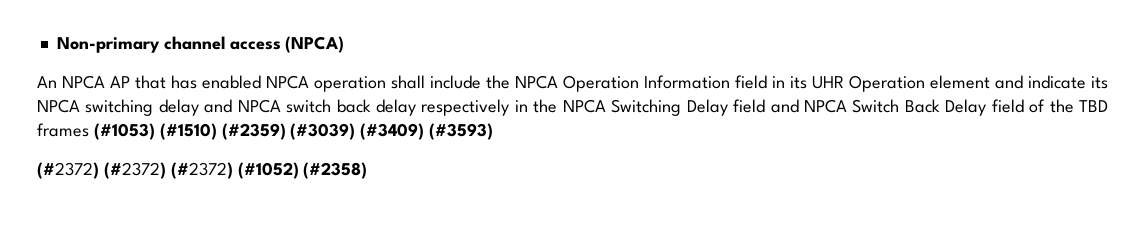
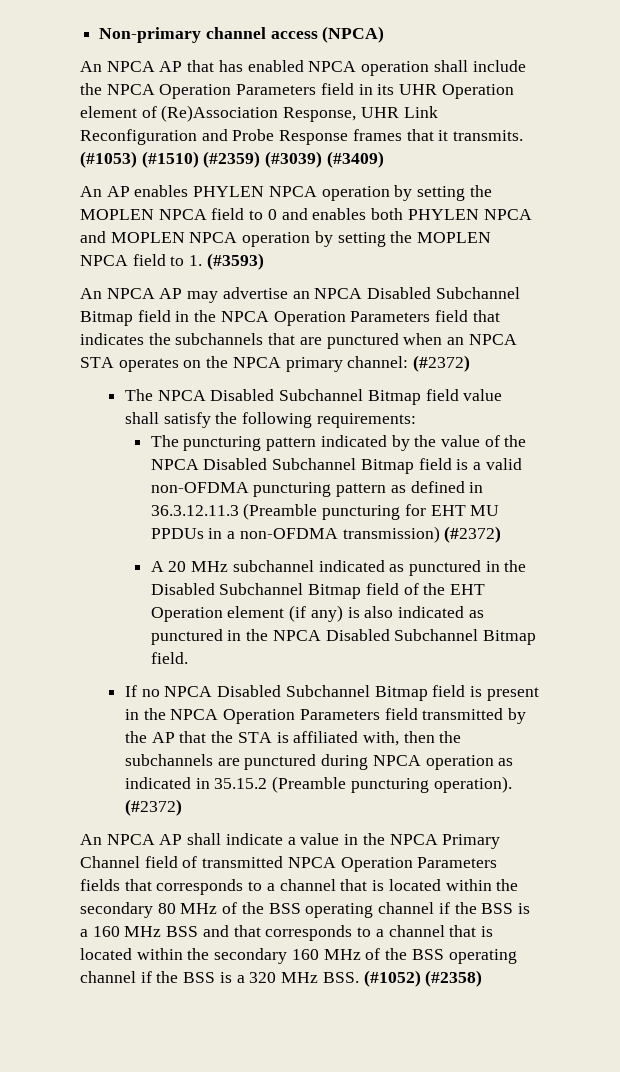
[644,75,730,89] Information -> [236,84,317,95] Parameters
[995,75,1108,89] [37,99,1108,116] [37,123,89,137] and indicate its NPCA switching delay and NPCA switch back delay respectively in the NPCA Switching Delay field and NPCA Switch Back Delay field of the TBD frames -> [141,105,438,122] [80,129,524,145] of (Re)Association Response, UHR Link Reconfiguration and Probe Response frames that it transmits.
[429,123,494,140] [37,162,233,179] (#3593) // (#2372) (#2372) (#2372) -> [80,185,492,201] [80,208,532,220] [80,231,492,247] [80,253,264,270] [80,287,520,303] [80,310,500,326] [80,333,517,349] [80,355,471,372] [124,389,503,405] [124,412,416,428] [150,435,527,451] [150,458,522,474] [150,481,484,497] [150,503,500,520] [150,526,502,543] [150,560,527,576] [150,583,486,599] [150,605,484,622] [150,629,537,645] [150,652,188,664] [124,685,539,701] [124,708,527,724] [124,731,462,746] [124,754,514,770] [124,776,512,793] [124,799,182,816] [80,833,501,849] [80,856,498,872] [80,879,519,895] [80,902,530,918] [80,925,493,941] [80,948,517,964] [80,971,359,983] // An AP enables PHYLEN NPCA operation by setting the MOPLEN NPCA field to 0 and enables both PHYLEN NPCA and MOPLEN NPCA operation by setting the MOPLEN NPCA field to 1. (#3593) // An NPCA AP may advertise an NPCA Disabled Subchannel Bitmap field in the NPCA Operation Parameters field that indicates the subchannels that are punctured when an NPCA STA operates on the NPCA primary channel: (#2372) // The NPCA Disabled Subchannel Bitmap field value shall satisfy the following requirements: // The puncturing pattern indicated by the value of the NPCA Disabled Subchannel Bitmap field is a valid non-OFDMA puncturing pattern as defined in 36.3.12.11.3 (Preamble puncturing for EHT MU PPDUs in a non-OFDMA transmission) (#2372) // A 20 MHz subchannel indicated as punctured in the Disabled Subchannel Bitmap field of the EHT Operation element (if any) is also indicated as punctured in the NPCA Disabled Subchannel Bitmap field. // If no NPCA Disabled Subchannel Bitmap field is present in the NPCA Operation Parameters field transmitted by the AP that the STA is affiliated with, then the subchannels are punctured during NPCA operation as indicated in 35.15.2 (Preamble puncturing operation). (#2372) // An NPCA AP shall indicate a value in the NPCA Primary Channel field of transmitted NPCA Operation Parameters fields that corresponds to a channel that is located within the secondary 80 MHz of the BSS operating channel if the BSS is a 160 MHz BSS and that corresponds to a channel that is located within the secondary 160 MHz of the BSS operating channel if the BSS is a 320 MHz BSS.

